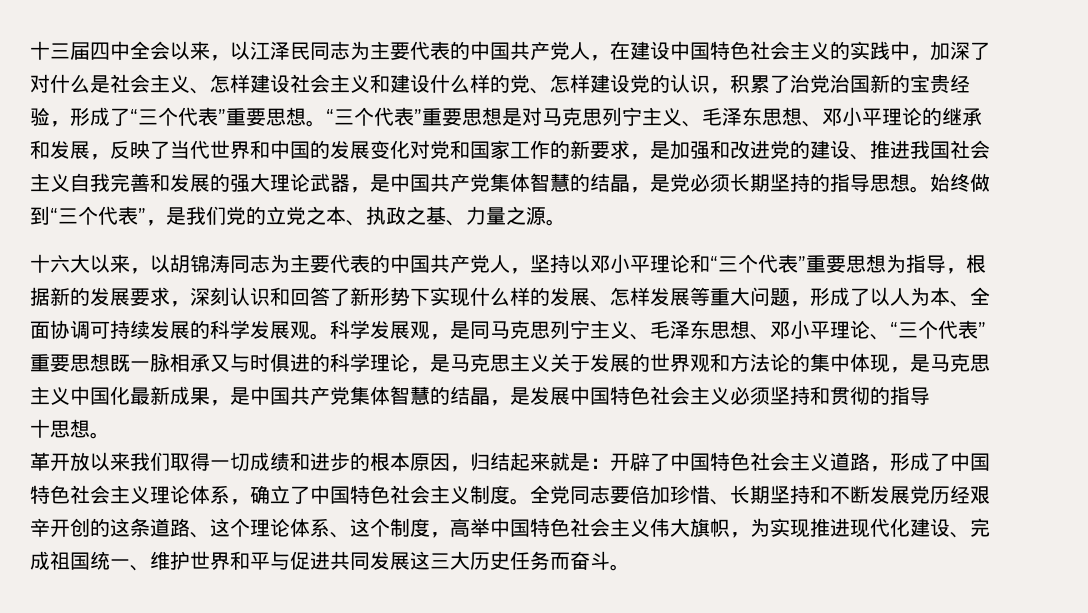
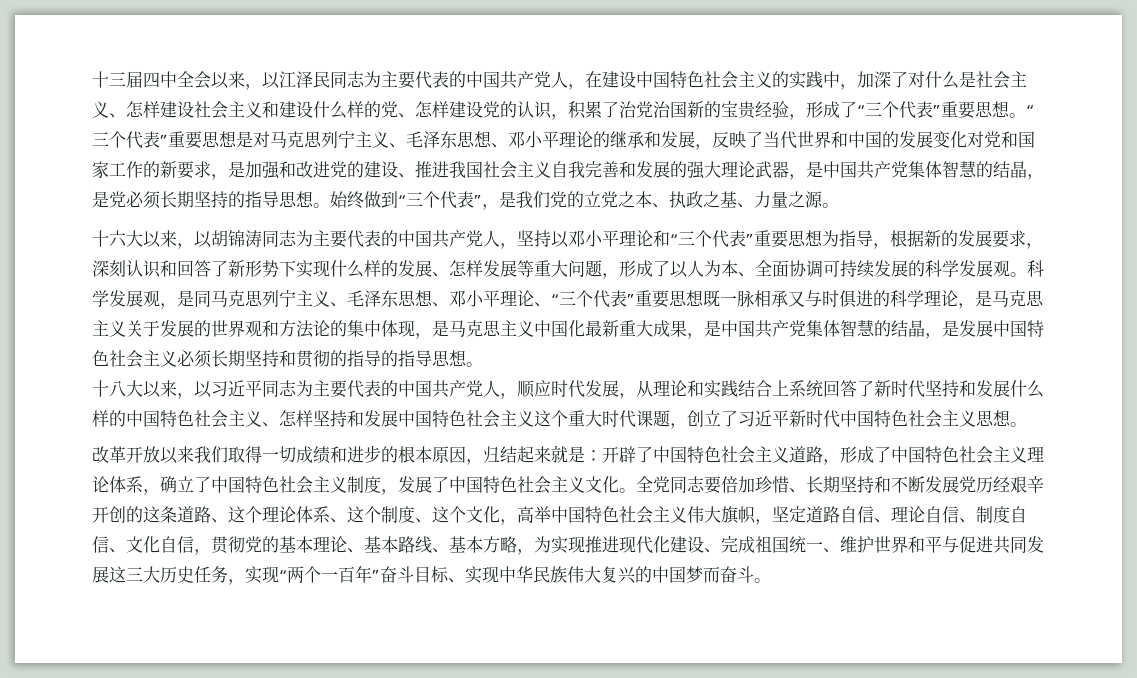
(170, 395) none -> [619,320,653,337] 重大
(770, 396) none -> [211,350,245,367] 长期
[30,419,110,439] // 十思想。 // -> [381,350,483,367] [92,380,1044,399] [92,410,1027,429] [92,446,109,463] 的指导思想。 // 十八大以来，以习近平同志为主要代表的中国共产党人，顺应时代发展，从理论和实践结合上系统回答了新时代坚持和发展什么样的中国特色社会主义、怎样坚持和发展中国特色社会主义这个重大时代课题，创立了习近平新时代中国特色社会主义思想。 // 改
(510, 494) none -> [381,476,619,495] ，发展了中国特色社会主义文化
(430, 527) none -> [415,506,500,523] 、这个文化
(750, 535) none -> [772,506,1027,523] [92,536,534,555] 坚定道路自信、理论自信、制度自信、文化自信，贯彻党的基本理论、基本路线、基本方略，
(550, 560) none -> [228,565,703,585] ，实现“两个一百年”奋斗目标、实现中华民族伟大复兴的中国梦

